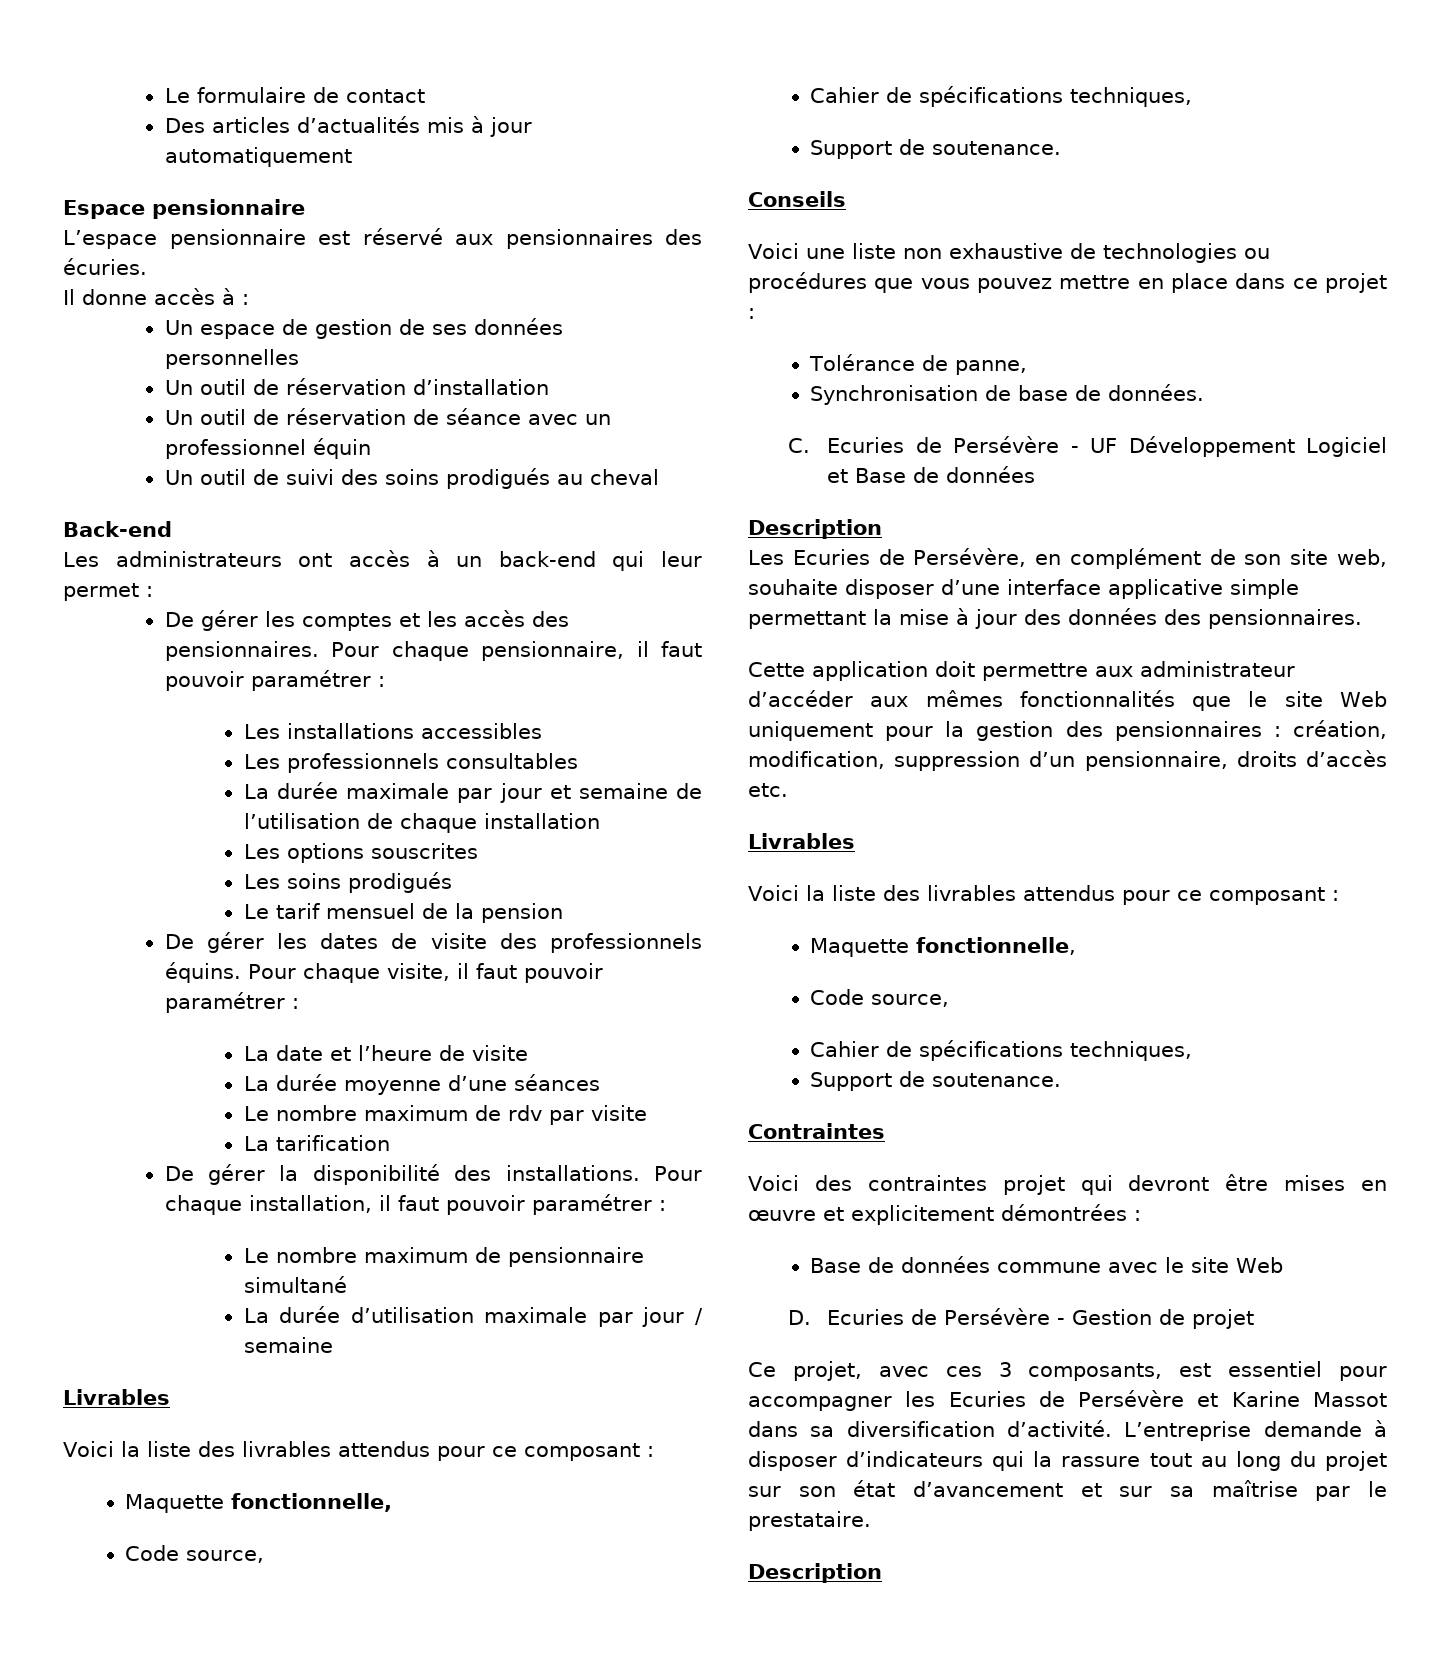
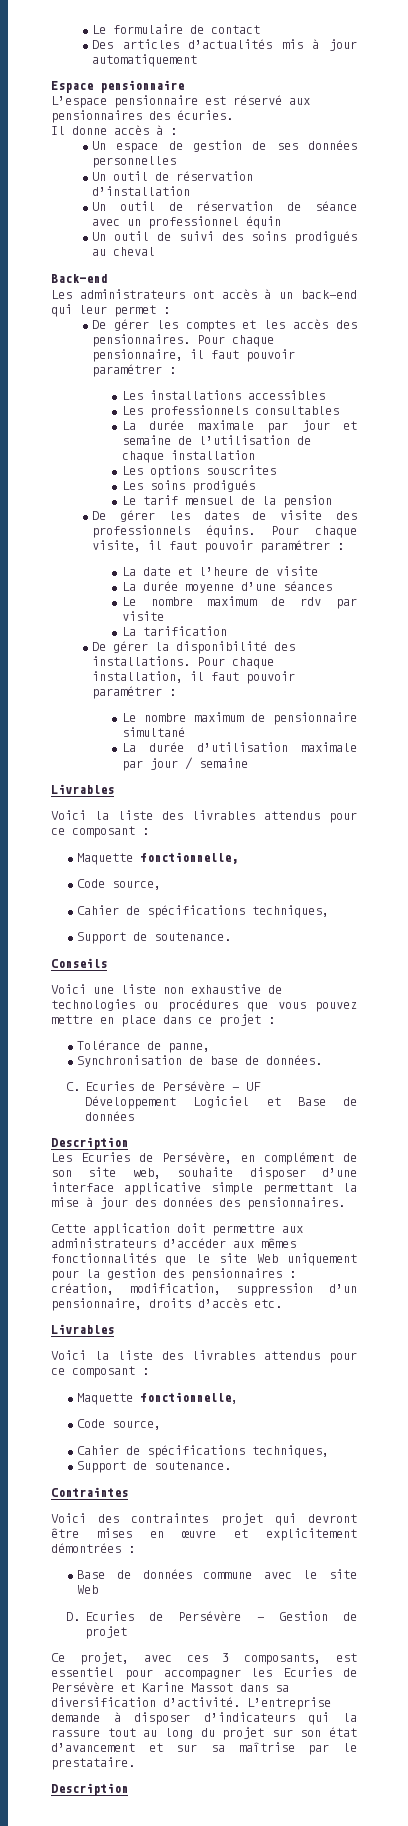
[1140,661,1295,677] administrateur -> [51,1238,156,1248] administrateurs

